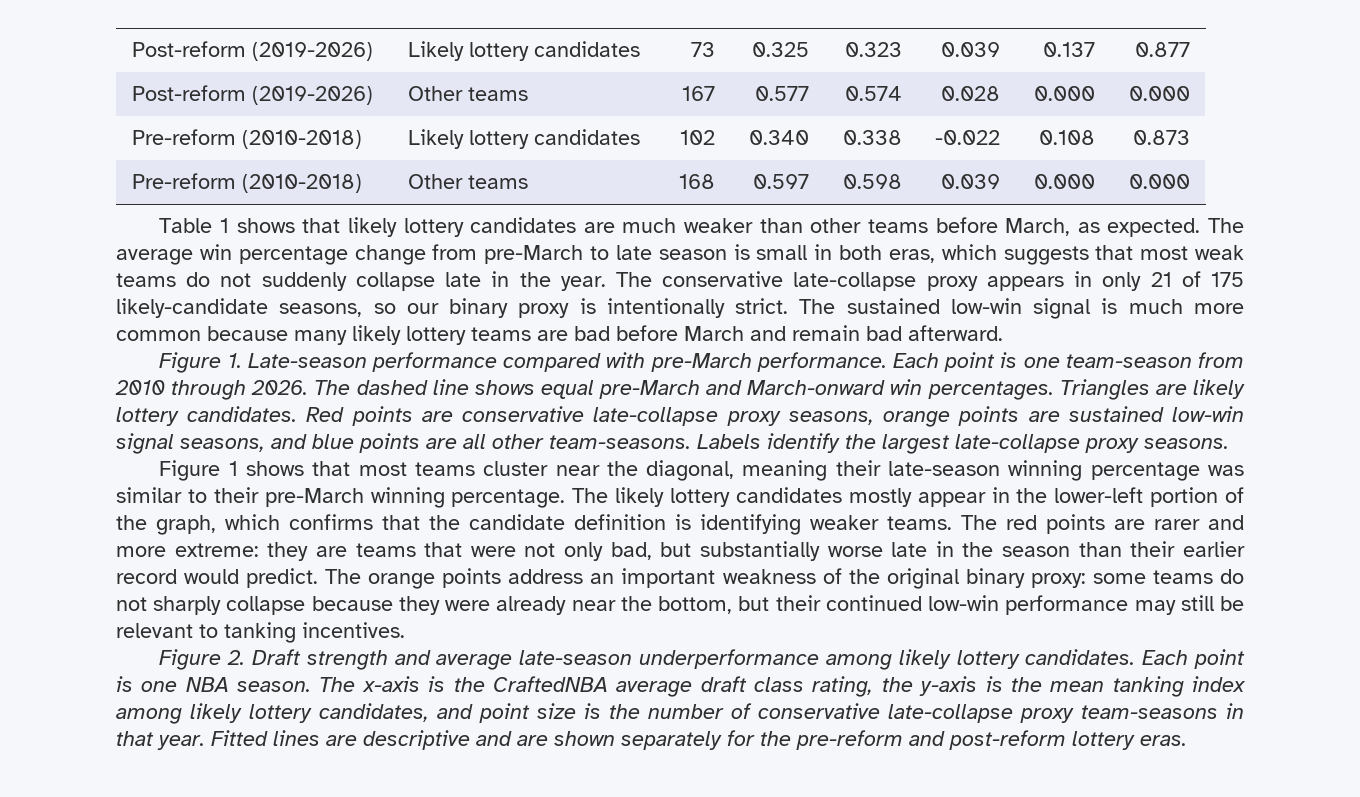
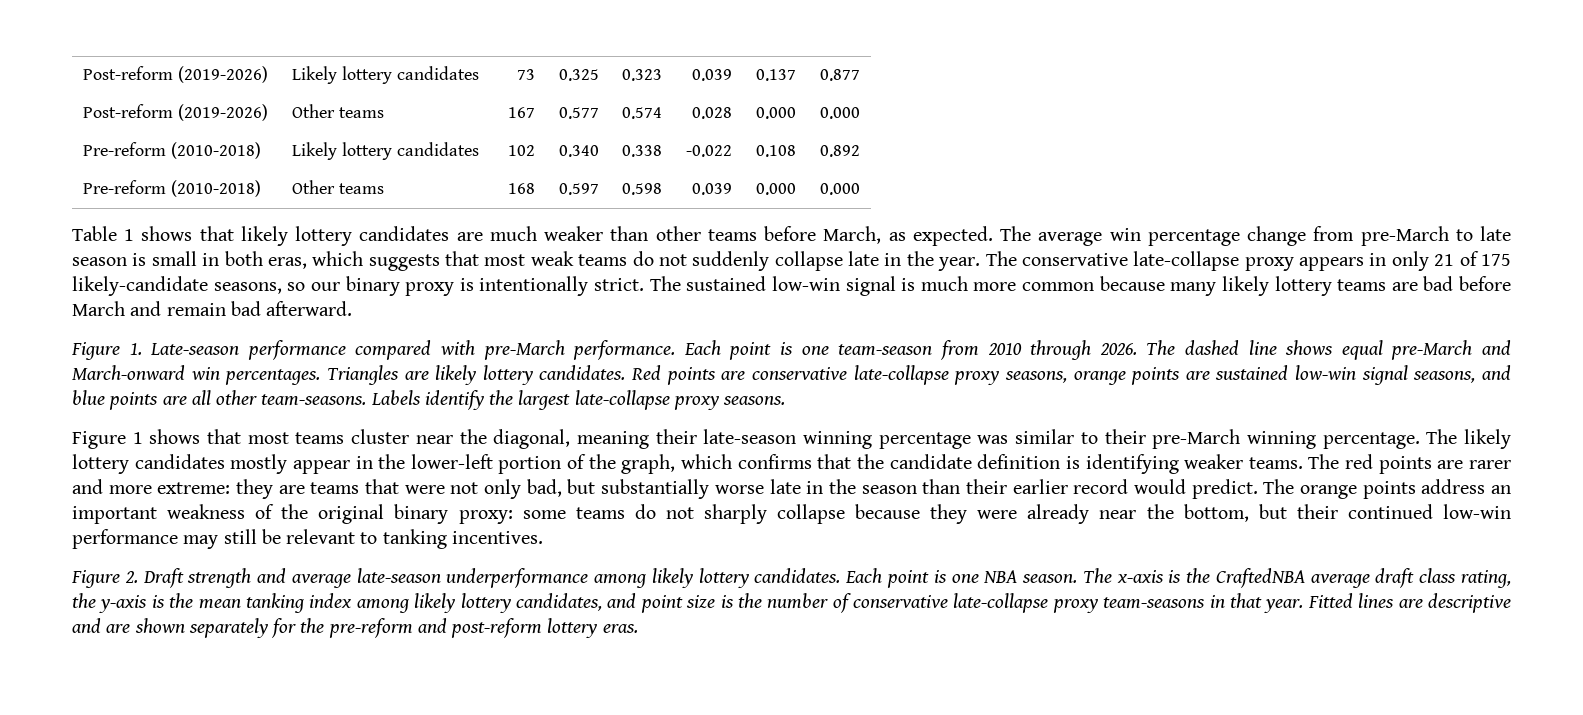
[1132,130,1190,145] 0.873 -> [819,145,860,157] 0.892

